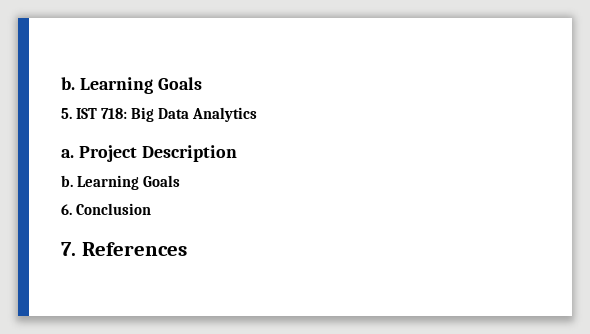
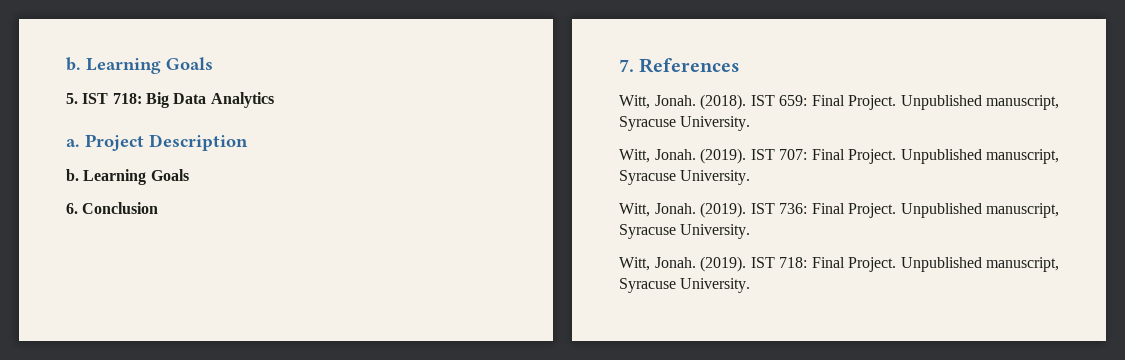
(187, 249) none -> [619,94,1059,110] [619,116,751,131] [619,148,1059,164] [619,170,751,185] [619,202,1059,218] [619,224,751,239] [619,256,1059,272] [619,278,751,293] // Witt, Jonah. (2018). IST 659: Final Project. Unpublished manuscript, Syracuse University. // Witt, Jonah. (2019). IST 707: Final Project. Unpublished manuscript, Syracuse University. // Witt, Jonah. (2019). IST 736: Final Project. Unpublished manuscript, Syracuse University. // Witt, Jonah. (2019). IST 718: Final Project. Unpublished manuscript, Syracuse University.

